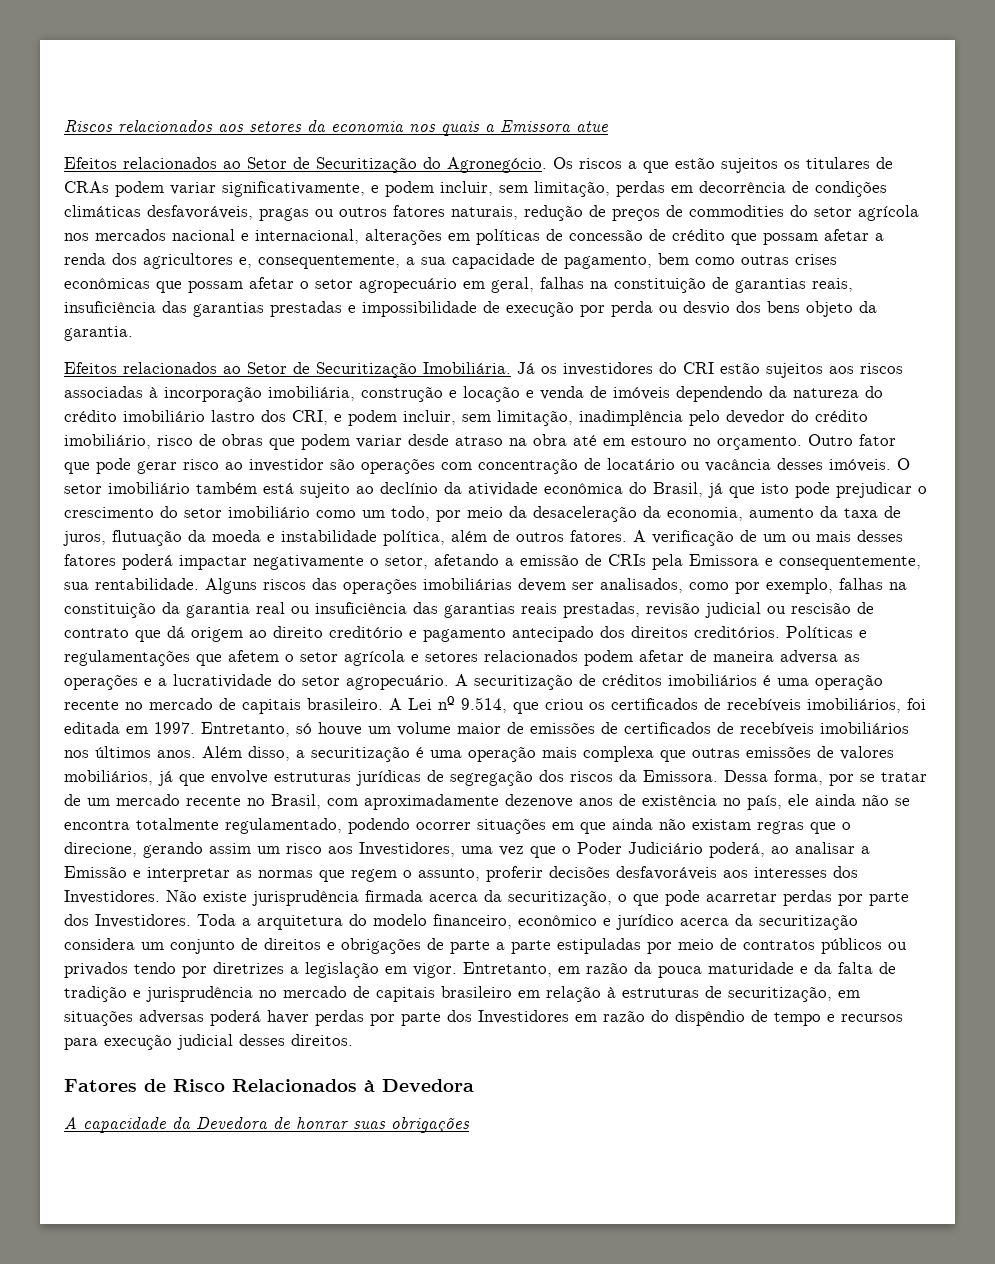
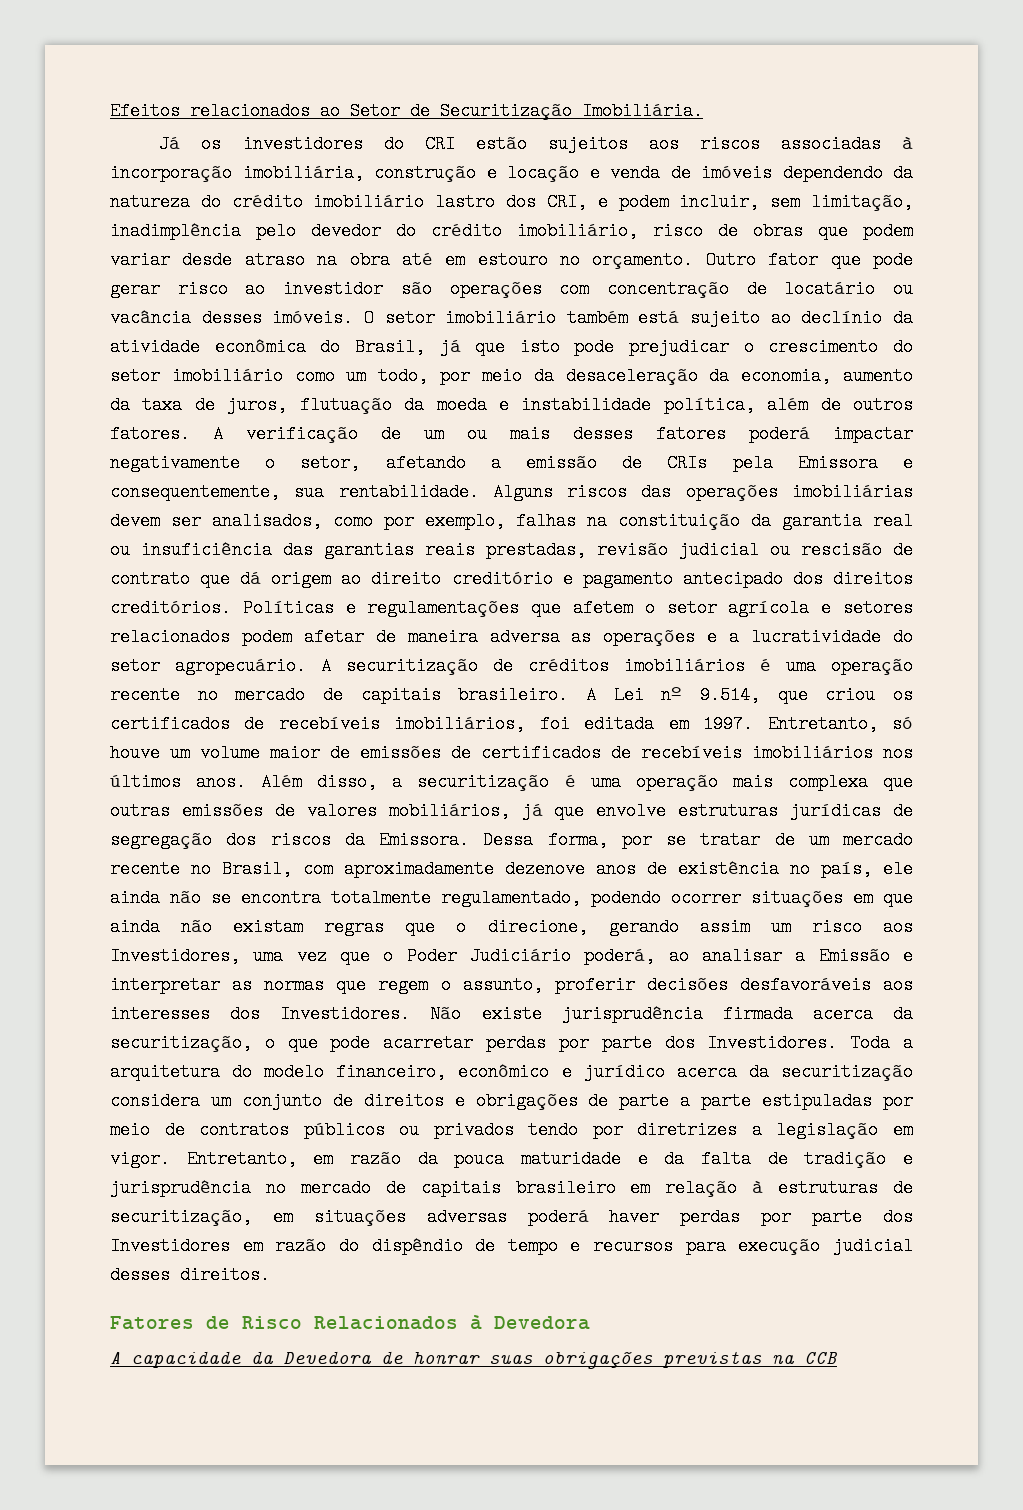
[64,120,608,136] [64,157,893,173] [64,181,887,197] [64,205,919,221] [64,229,884,245] [64,253,837,269] [64,277,853,293] [64,301,877,317] [64,326,133,341] Riscos relacionados aos setores da economia nos quais a Emissora atue // Efeitos relacionados ao Setor de Securitização do Agronegócio. Os riscos a que estão sujeitos os titulares de CRAs podem variar significativamente, e podem incluir, sem limitação, perdas em decorrência de condições climáticas desfavoráveis, pragas ou outros fatores naturais, redução de preços de commodities do setor agrícola nos mercados nacional e internacional, alterações em políticas de concessão de crédito que possam afetar a renda dos agricultores e, consequentemente, a sua capacidade de pagamento, bem como outras crises econômicas que possam afetar o setor agropecuário em geral, falhas na constituição de garantias reais, insuficiência das garantias prestadas e impossibilidade de execução por perda ou desvio dos bens objeto da garantia. // -> (110, 111) none
(511, 368) none -> (703, 111) //
(470, 1125) none -> [663,1350,837,1368] previstas na CCB

